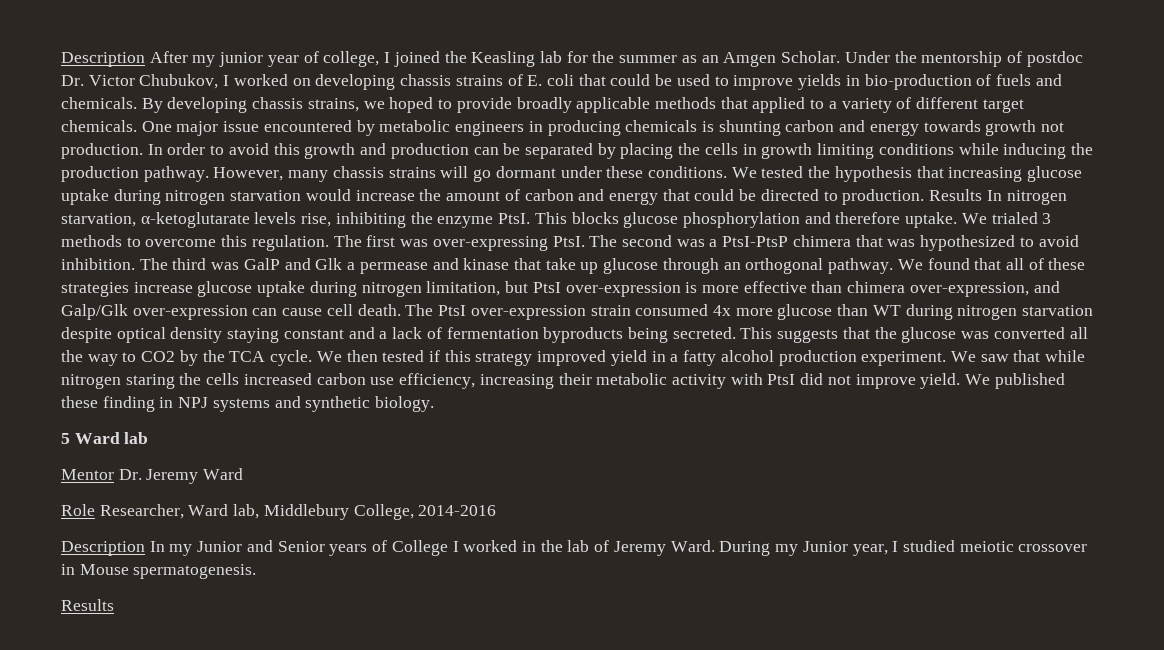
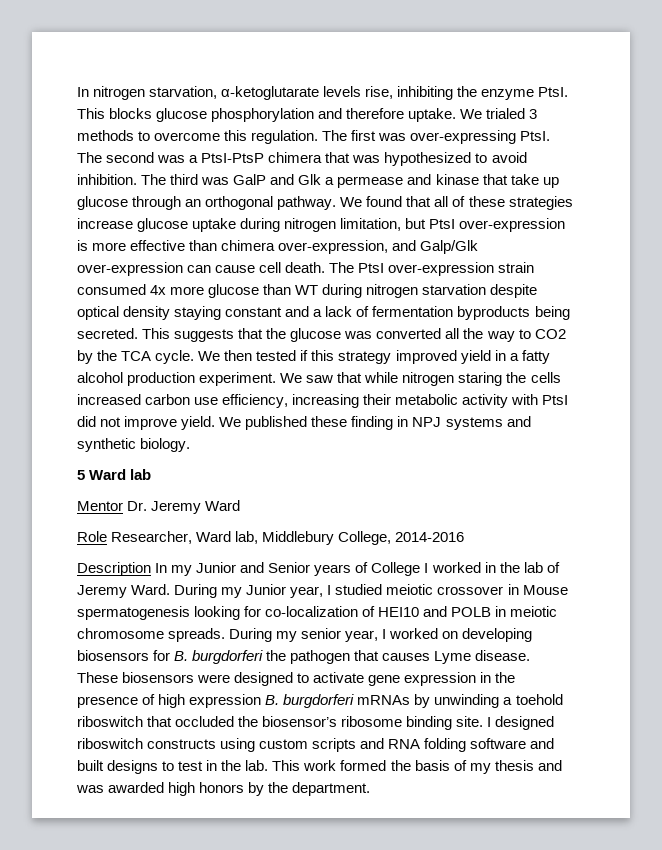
[61,51,1083,67] [61,74,1062,90] [61,97,1024,113] [61,120,1065,136] [61,143,1093,159] [61,166,1083,182] [61,189,983,205] Description After my junior year of college, I joined the Keasling lab for the summer as an Amgen Scholar. Under the mentorship of postdoc Dr. Victor Chubukov, I worked on developing chassis strains of E. coli that could be used to improve yields in bio-production of fuels and chemicals. By developing chassis strains, we hoped to provide broadly applicable methods that applied to a variety of different target chemicals. One major issue encountered by metabolic engineers in producing chemicals is shunting carbon and energy towards growth not production. In order to avoid this growth and production can be separated by placing the cells in growth limiting conditions while inducing the production pathway. However, many chassis strains will go dormant under these conditions. We tested the hypothesis that increasing glucose uptake during nitrogen starvation would increase the amount of carbon and energy that could be directed to production. Results -> (77, 92) none
[133,564,257,579] [61,599,114,611] spermatogenesis. // Results -> [77,606,558,620] [77,628,533,642] [77,650,531,664] [77,672,516,686] [77,694,563,708] [77,716,555,730] [77,738,555,752] [77,760,562,774] [76,782,371,796] spermatogenesis looking for co-localization of HEI10 and POLB in meiotic chromosome spreads. During my senior year, I worked on developing biosensors for B. burgdorferi the pathogen that causes Lyme disease. These biosensors were designed to activate gene expression in the presence of high expression B. burgdorferi mRNAs by unwinding a toehold riboswitch that occluded the biosensor’s ribosome binding site. I designed riboswitch constructs using custom scripts and RNA folding software and built designs to test in the lab. This work formed the basis of my thesis and was awarded high honors by the department.

